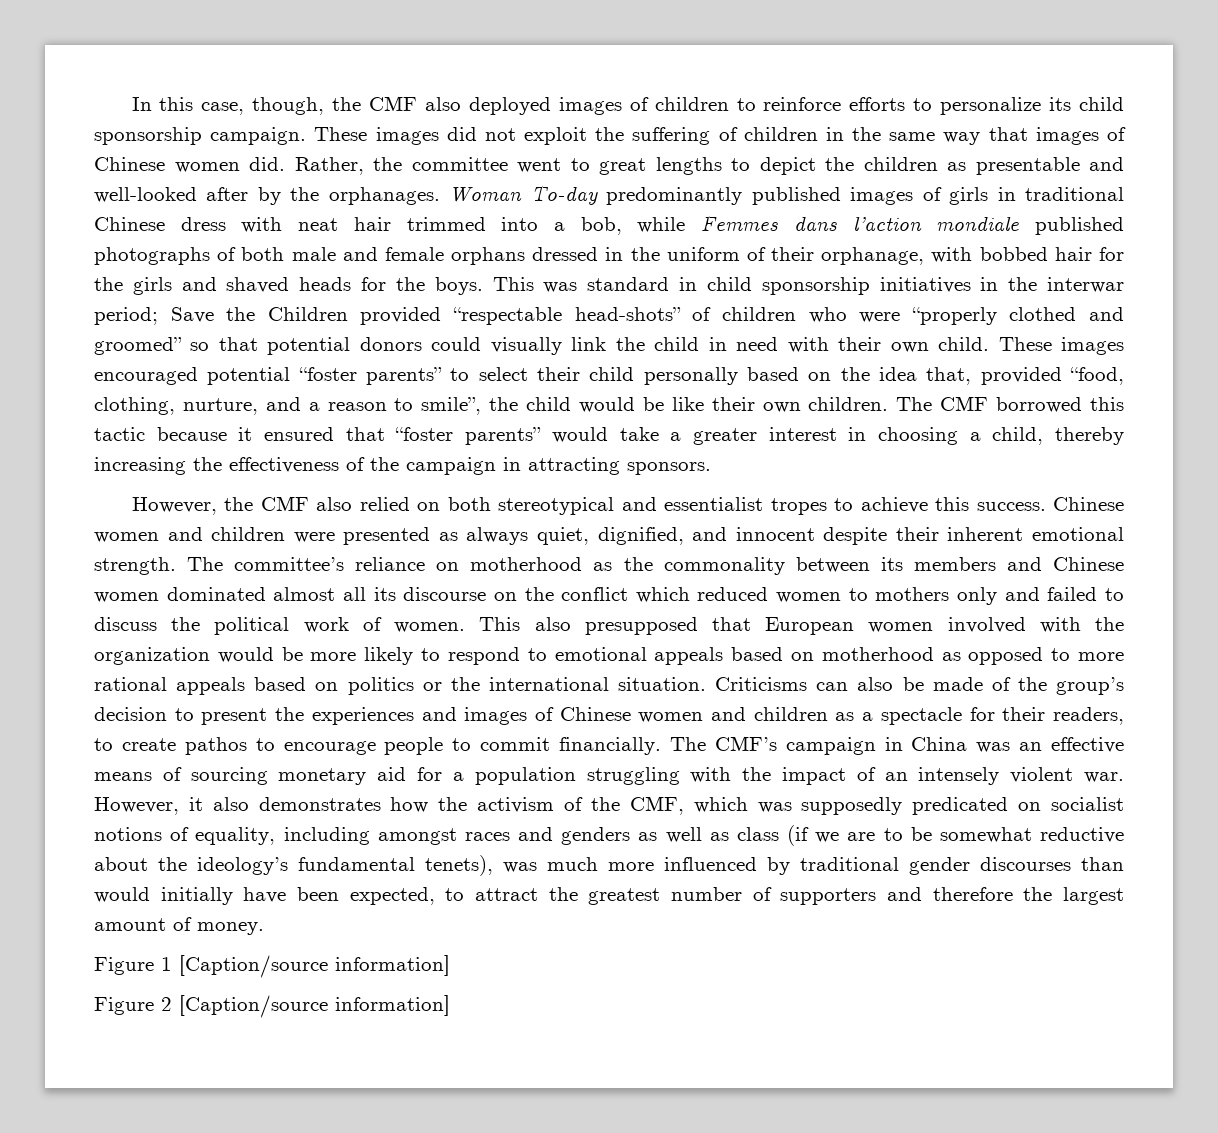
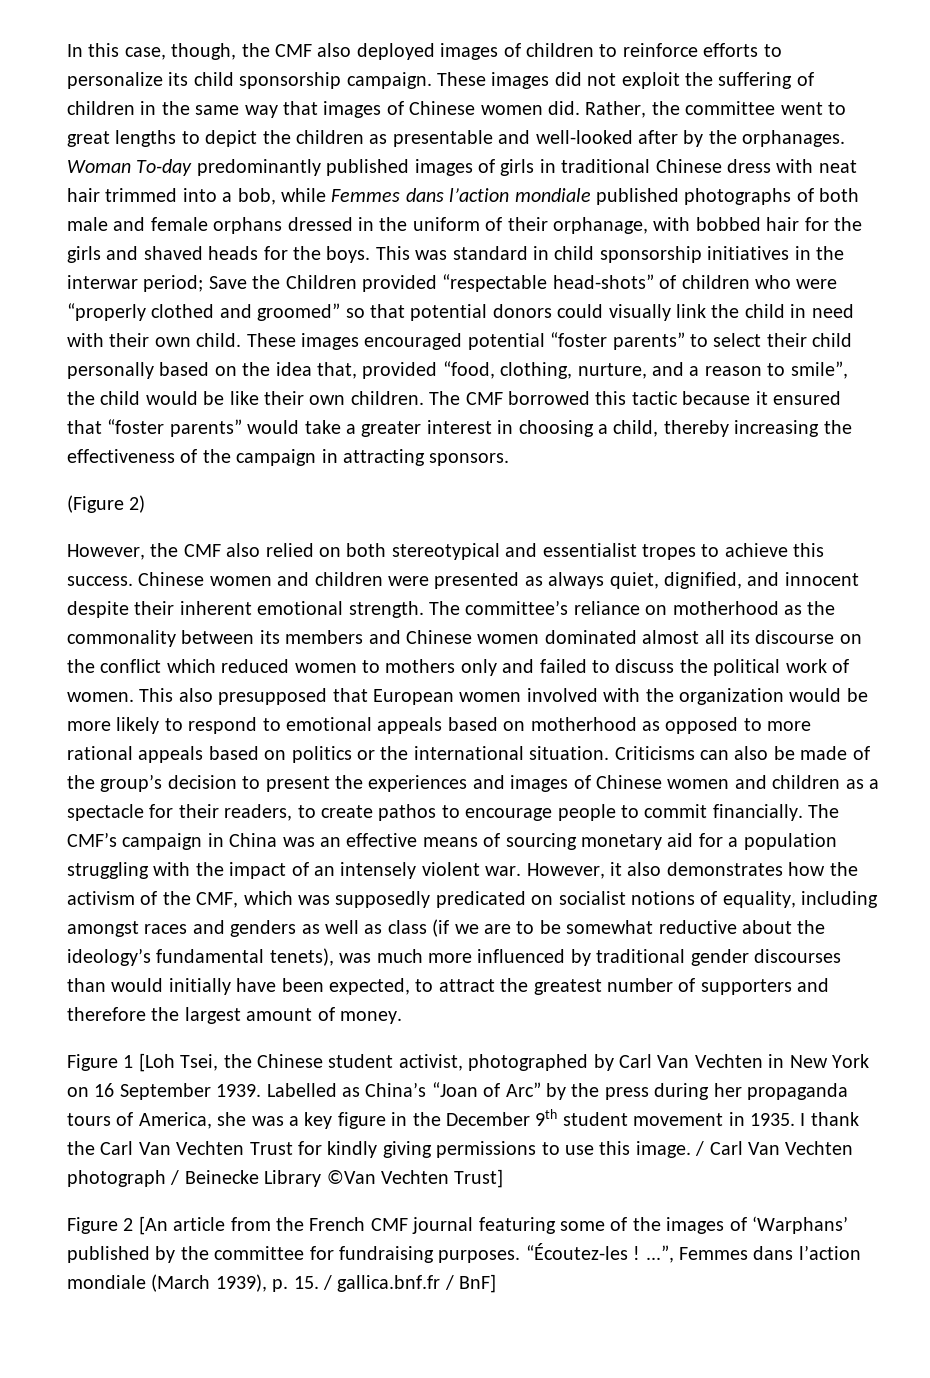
(711, 468) none -> [67,495,146,513] // (Figure 2)
[179,955,450,978] [94,995,450,1018] [Caption/source information] // Figure 2 [Caption/source information] -> [138,1053,869,1072] [67,1082,848,1100] [67,1109,859,1129] [67,1141,854,1158] [67,1169,504,1188] [67,1216,848,1235] [67,1243,861,1263] [67,1274,497,1293] [Loh Tsei, the Chinese student activist, photographed by Carl Van Vechten in New York on 16 September 1939. Labelled as China’s “Joan of Arc” by the press during her propaganda tours of America, she was a key figure in the December 9th student movement in 1935. I thank the Carl Van Vechten Trust for kindly giving permissions to use this image. / Carl Van Vechten photograph / Beinecke Library ©Van Vechten Trust] // Figure 2 [An article from the French CMF journal featuring some of the images of ‘Warphans’ published by the committee for fundraising purposes. “Écoutez-les ! ...”, Femmes dans l’action mondiale (March 1939), p. 15. / gallica.bnf.fr / BnF]

